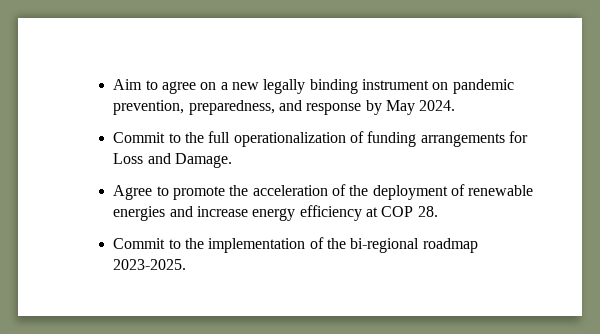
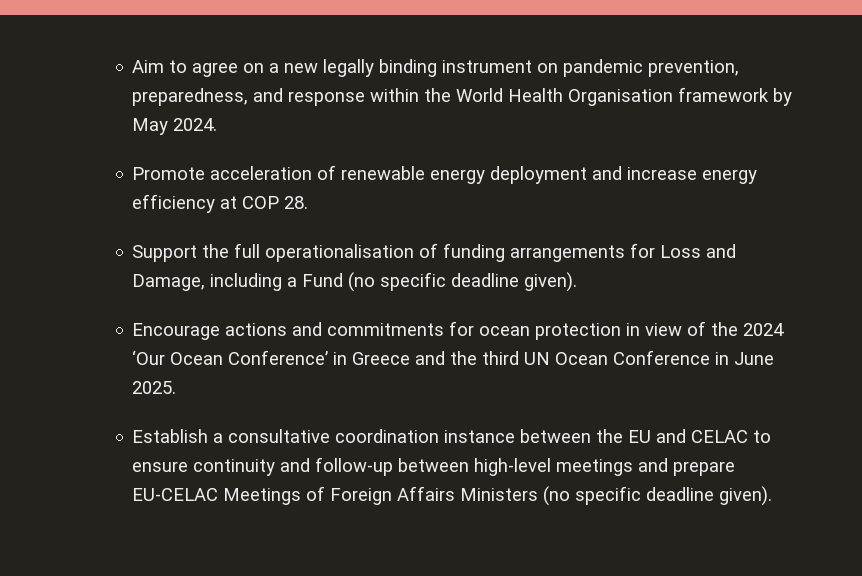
[365,100,456,115] [113,131,528,147] [113,153,232,168] [113,184,534,200] [113,206,166,221] by May 2024. // Commit to the full operationalization of funding arrangements for Loss and Damage. // Agree to promote the acceleration of the deployment of renewable energies -> [370,87,793,106] [132,118,218,135] [132,165,588,184] within the World Health Organisation framework by May 2024. // Promote acceleration of renewable energy deployment
[113,237,478,253] [113,259,187,270] Commit to the implementation of the bi-regional roadmap 2023-2025. -> [132,243,737,262] [132,272,578,292] [132,321,785,340] [132,350,775,365] [132,381,177,394] [132,429,772,443] [132,457,736,476] [132,486,773,506] Support the full operationalisation of funding arrangements for Loss and Damage, including a Fund (no specific deadline given). // Encourage actions and commitments for ocean protection in view of the 2024 ‘Our Ocean Conference’ in Greece and the third UN Ocean Conference in June 2025. // Establish a consultative coordination instance between the EU and CELAC to ensure continuity and follow-up between high-level meetings and prepare EU-CELAC Meetings of Foreign Affairs Ministers (no specific deadline given).

